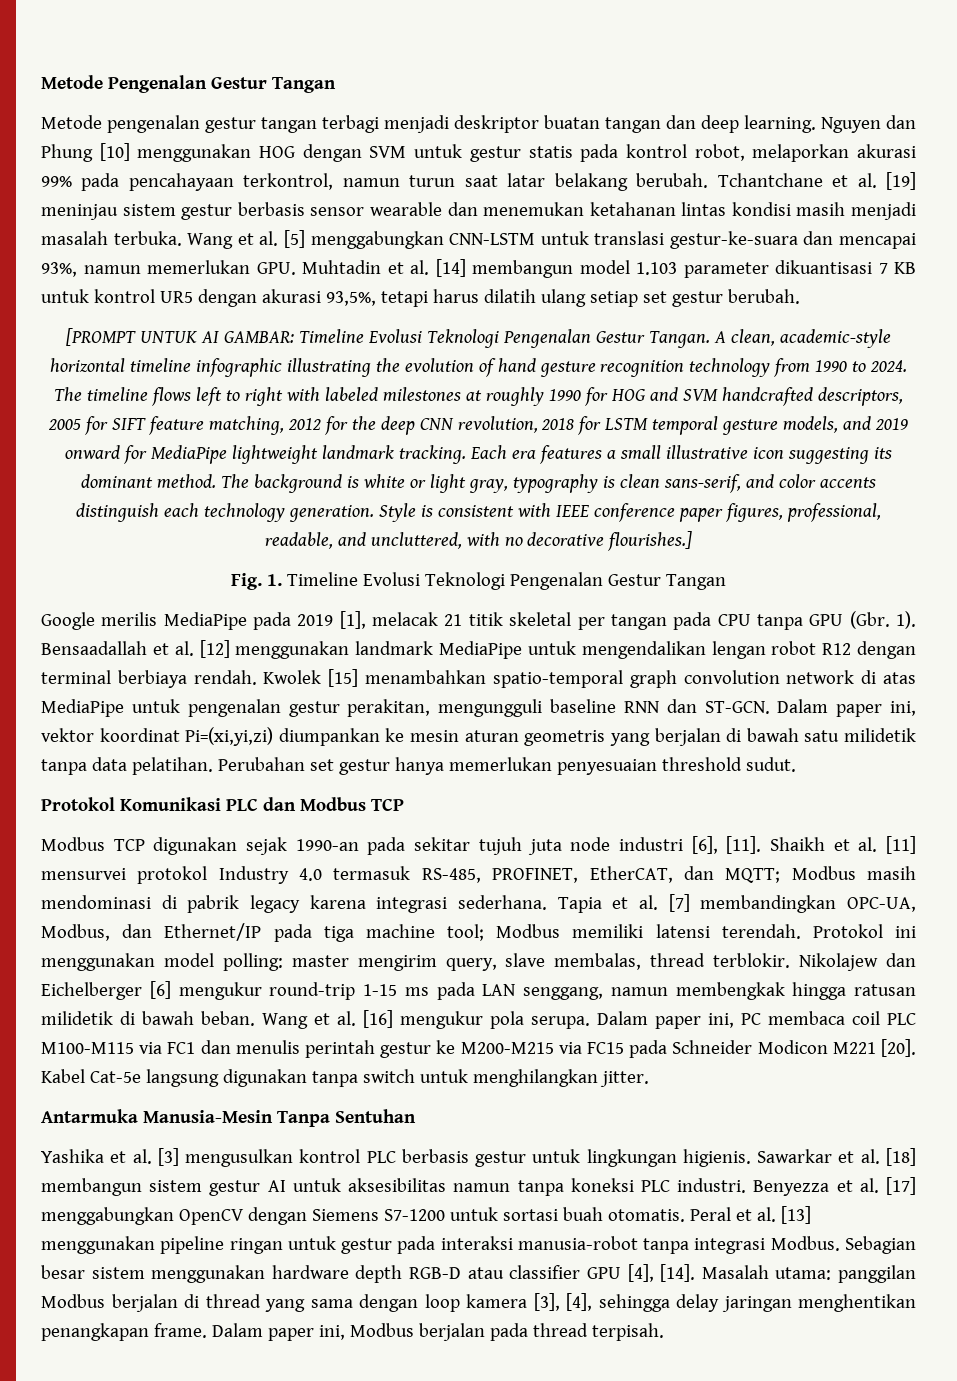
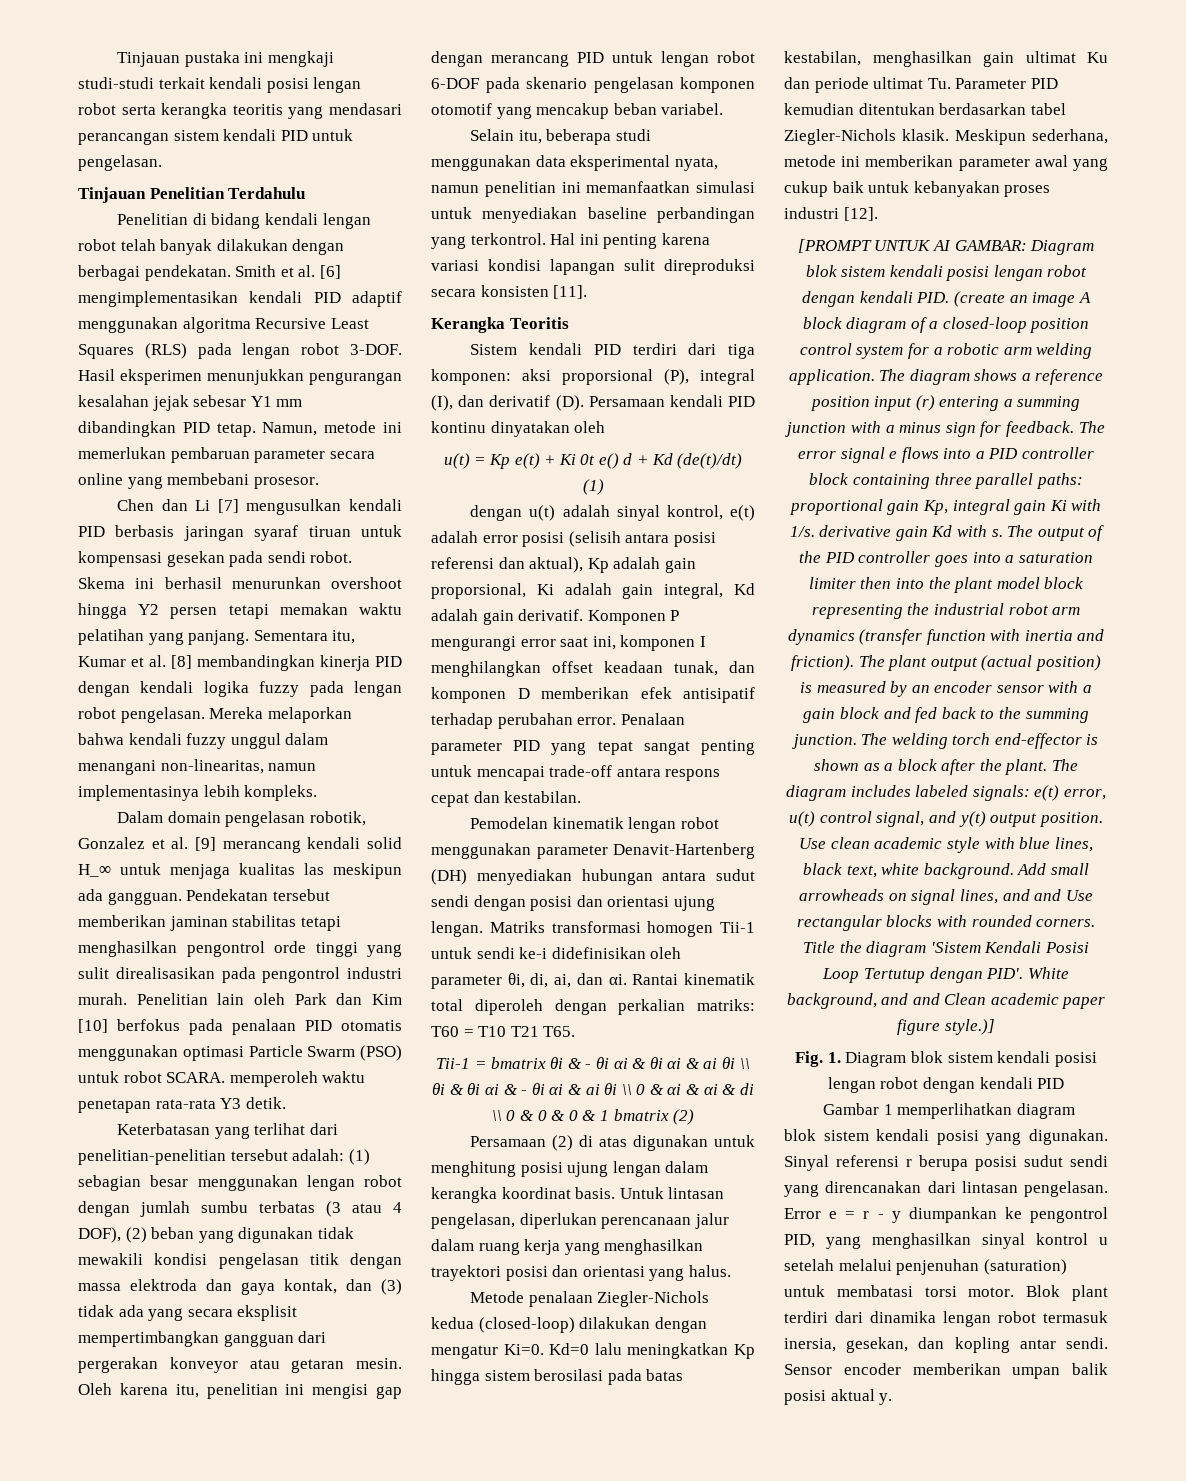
[41,75,336,93] [41,115,916,133] [41,143,917,162] [41,172,916,191] [41,202,917,220] [41,230,916,249] [41,259,916,278] [41,289,800,307] [66,328,891,348] [49,358,908,377] [54,387,903,406] [47,416,909,435] [65,445,892,464] [81,474,876,493] [76,503,881,522] [264,531,693,551] [231,572,726,590] [41,611,917,630] [41,640,917,659] [41,669,917,688] [41,699,917,717] [41,727,916,746] [41,757,796,775] [41,797,404,811] [41,836,916,855] [41,866,917,884] [41,894,916,913] [41,923,916,942] [41,953,916,971] [41,981,916,1000] [41,1010,916,1029] [41,1039,917,1058] [41,1069,649,1087] [41,1109,416,1127] [41,1148,916,1167] [41,1177,916,1196] [41,1206,811,1225] [41,1236,916,1254] [41,1264,916,1283] [41,1293,916,1312] [41,1323,664,1341] Metode Pengenalan Gestur Tangan // Metode pengenalan gestur tangan terbagi menjadi deskriptor buatan tangan dan deep learning. Nguyen dan Phung [10] menggunakan HOG dengan SVM untuk gestur statis pada kontrol robot, melaporkan akurasi 99% pada pencahayaan terkontrol, namun turun saat latar belakang berubah. Tchantchane et al. [19] meninjau sistem gestur berbasis sensor wearable dan menemukan ketahanan lintas kondisi masih menjadi masalah terbuka. Wang et al. [5] menggabungkan CNN-LSTM untuk translasi gestur-ke-suara dan mencapai 93%, namun memerlukan GPU. Muhtadin et al. [14] membangun model 1.103 parameter dikuantisasi 7 KB untuk kontrol UR5 dengan akurasi 93,5%, tetapi harus dilatih ulang setiap set gestur berubah. // [PROMPT UNTUK AI GAMBAR: Timeline Evolusi Teknologi Pengenalan Gestur Tangan. A clean, academic-style horizontal timeline infographic illustrating the evolution of hand gesture recognition technology from 1990 to 2024. The timeline flows left to right with labeled milestones at roughly 1990 for HOG and SVM handcrafted descriptors, 2005 for SIFT feature matching, 2012 for the deep CNN revolution, 2018 for LSTM temporal gesture models, and 2019 onward for MediaPipe lightweight landmark tracking. Each era features a small illustrative icon suggesting its dominant method. The background is white or light gray, typography is clean sans-serif, and color accents distinguish each technology generation. Style is consistent with IEEE conference paper figures, professional, readable, and uncluttered, with no decorative flourishes.] // Fig. 1. Timeline Evolusi Teknologi Pengenalan Gestur Tangan // Google merilis MediaPipe pada 2019 [1], melacak 21 titik skeletal per tangan pada CPU tanpa GPU (Gbr. 1). Bensaadallah et al. [12] menggunakan landmark MediaPipe untuk mengendalikan lengan robot R12 dengan terminal berbiaya rendah. Kwolek [15] menambahkan spatio-temporal graph convolution network di atas MediaPipe untuk pengenalan gestur perakitan, mengungguli baseline RNN dan ST-GCN. Dalam paper ini, vektor koordinat Pi=(xi,yi,zi) diumpankan ke mesin aturan geometris yang berjalan di bawah satu milidetik tanpa data pelatihan. Perubahan set gestur hanya memerlukan penyesuaian threshold sudut. // Protokol Komunikasi PLC dan Modbus TCP // Modbus TCP digunakan sejak 1990-an pada sekitar tujuh juta node industri [6], [11]. Shaikh et al. [11] mensurvei protokol Industry 4.0 termasuk RS-485, PROFINET, EtherCAT, dan MQTT; Modbus masih mendominasi di pabrik legacy karena integrasi sederhana. Tapia et al. [7] membandingkan OPC-UA, Modbus, dan Ethernet/IP pada tiga machine tool; Modbus memiliki latensi terendah. Protokol ini menggunakan model polling: master mengirim query, slave membalas, thread terblokir. Nikolajew dan Eichelberger [6] mengukur round-trip 1-15 ms pada LAN senggang, namun membengkak hingga ratusan milidetik di bawah beban. Wang et al. [16] mengukur pola serupa. Dalam paper ini, PC membaca coil PLC M100-M115 via FC1 dan menulis perintah gestur ke M200-M215 via FC15 pada Schneider Modicon M221 [20]. Kabel Cat-5e langsung digunakan tanpa switch untuk menghilangkan jitter. // Antarmuka Manusia-Mesin Tanpa Sentuhan // Yashika et al. [3] mengusulkan kontrol PLC berbasis gestur untuk lingkungan higienis. Sawarkar et al. [18] membangun sistem gestur AI untuk aksesibilitas namun tanpa koneksi PLC industri. Benyezza et al. [17] menggabungkan OpenCV dengan Siemens S7-1200 untuk sortasi buah otomatis. Peral et al. [13] menggunakan pipeline ringan untuk gestur pada interaksi manusia-robot tanpa integrasi Modbus. Sebagian besar sistem menggunakan hardware depth RGB-D atau classifier GPU [4], [14]. Masalah utama: panggilan Modbus berjalan di thread yang sama dengan loop kamera [3], [4], sehingga delay jaringan menghentikan penangkapan frame. Dalam paper ini, Modbus berjalan pada thread terpisah. -> [117,51,335,67] [78,77,362,93] [78,103,402,119] [78,129,354,145] [78,155,162,171] [78,187,306,203] [117,213,371,229] [78,239,345,255] [78,265,341,281] [78,291,402,307] [78,317,369,333] [78,343,402,359] [78,369,402,385] [78,395,303,411] [78,421,403,437] [78,447,375,463] [78,473,319,489] [117,499,403,515] [78,525,402,541] [78,551,353,567] [78,577,402,589] [78,603,402,619] [78,629,356,645] [78,655,402,671] [78,681,402,697] [78,707,352,723] [78,733,329,749] [78,759,317,775] [78,785,318,801] [117,811,367,827] [78,837,402,853] [78,863,402,879] [78,889,330,905] [78,915,341,931] [78,941,402,957] [78,967,402,983] [78,993,402,1005] [78,1019,402,1035] [78,1045,402,1061] [78,1071,366,1087] [78,1097,286,1113] [117,1123,339,1139] [78,1149,370,1165] [78,1175,402,1191] [78,1201,402,1217] [78,1227,354,1243] [78,1253,402,1269] [78,1279,402,1295] [78,1305,298,1321] [78,1331,327,1347] [78,1357,402,1373] [78,1383,402,1399] [431,51,755,67] [431,77,755,93] [431,103,724,119] [470,129,652,145] [431,155,718,171] [431,181,755,197] [431,207,755,223] [431,233,710,249] [431,259,755,275] [431,285,588,299] [431,317,569,333] [470,343,755,359] [431,369,755,385] [431,395,755,411] [431,421,606,437] [443,453,743,469] [582,479,604,495] [470,505,755,521] [431,531,716,547] [431,557,696,573] [431,583,755,599] [431,609,680,625] [431,635,706,651] [431,661,755,677] [431,687,755,703] [431,713,685,729] [431,740,755,755] [431,765,721,781] [431,791,582,807] [470,817,720,833] [431,843,755,859] [431,869,755,885] [431,895,715,911] [431,921,755,937] [431,947,682,959] [431,973,755,989] [431,999,755,1015] [431,1026,576,1037] [436,1057,750,1069] [432,1083,754,1095] [491,1109,695,1125] [470,1135,755,1151] [431,1161,709,1177] [431,1187,725,1203] [431,1213,729,1229] [431,1239,704,1255] [431,1265,731,1281] [470,1291,710,1307] [431,1317,707,1333] [431,1343,755,1359] [431,1369,684,1385] [784,51,1108,67] [784,77,1058,93] [784,103,1066,115] [784,129,1108,145] [784,155,1108,171] [784,181,1051,197] [784,207,878,221] [797,239,1095,255] [805,265,1088,281] [802,291,1091,307] [802,317,1090,333] [799,343,1093,359] [788,369,1104,385] [810,395,1081,411] [785,421,1105,437] [797,447,1095,463] [809,473,1083,489] [789,499,1102,515] [789,525,1105,541] [799,551,1093,567] [808,577,1084,593] [811,603,1081,619] [787,629,1105,645] [791,655,1101,671] [799,681,1093,697] [803,707,1089,723] [791,733,1099,749] [813,759,1079,775] [786,785,1106,801] [789,811,1103,827] [799,837,1093,853] [803,863,1089,879] [799,889,1093,905] [796,915,1096,931] [803,941,1089,957] [822,967,1069,983] [786,993,1106,1009] [897,1019,995,1035] [795,1051,1097,1067] [827,1077,1065,1093] [823,1103,1076,1119] [784,1129,1108,1145] [784,1155,1108,1171] [784,1181,1108,1197] [784,1207,1108,1223] [784,1233,1108,1249] [784,1259,1067,1275] [784,1285,1108,1301] [784,1311,1108,1327] [784,1337,1108,1353] [784,1363,1108,1379] [784,1389,893,1405] Tinjauan pustaka ini mengkaji studi-studi terkait kendali posisi lengan robot serta kerangka teoritis yang mendasari perancangan sistem kendali PID untuk pengelasan. // Tinjauan Penelitian Terdahulu // Penelitian di bidang kendali lengan robot telah banyak dilakukan dengan berbagai pendekatan. Smith et al. [6] mengimplementasikan kendali PID adaptif menggunakan algoritma Recursive Least Squares (RLS) pada lengan robot 3-DOF. Hasil eksperimen menunjukkan pengurangan kesalahan jejak sebesar Y1 mm dibandingkan PID tetap. Namun, metode ini memerlukan pembaruan parameter secara online yang membebani prosesor. // Chen dan Li [7] mengusulkan kendali PID berbasis jaringan syaraf tiruan untuk kompensasi gesekan pada sendi robot. Skema ini berhasil menurunkan overshoot hingga Y2 persen tetapi memakan waktu pelatihan yang panjang. Sementara itu, Kumar et al. [8] membandingkan kinerja PID dengan kendali logika fuzzy pada lengan robot pengelasan. Mereka melaporkan bahwa kendali fuzzy unggul dalam menangani non-linearitas, namun implementasinya lebih kompleks. // Dalam domain pengelasan robotik, Gonzalez et al. [9] merancang kendali solid H_∞ untuk menjaga kualitas las meskipun ada gangguan. Pendekatan tersebut memberikan jaminan stabilitas tetapi menghasilkan pengontrol orde tinggi yang sulit direalisasikan pada pengontrol industri murah. Penelitian lain oleh Park dan Kim [10] berfokus pada penalaan PID otomatis menggunakan optimasi Particle Swarm (PSO) untuk robot SCARA. memperoleh waktu penetapan rata-rata Y3 detik. // Keterbatasan yang terlihat dari penelitian-penelitian tersebut adalah: (1) sebagian besar menggunakan lengan robot dengan jumlah sumbu terbatas (3 atau 4 DOF), (2) beban yang digunakan tidak mewakili kondisi pengelasan titik dengan massa elektroda dan gaya kontak, dan (3) tidak ada yang secara eksplisit mempertimbangkan gangguan dari pergerakan konveyor atau getaran mesin. Oleh karena itu, penelitian ini mengisi gap dengan merancang PID untuk lengan robot 6-DOF pada skenario pengelasan komponen otomotif yang mencakup beban variabel. // Selain itu, beberapa studi menggunakan data eksperimental nyata, namun penelitian ini memanfaatkan simulasi untuk menyediakan baseline perbandingan yang terkontrol. Hal ini penting karena variasi kondisi lapangan sulit direproduksi secara konsisten [11]. // Kerangka Teoritis // Sistem kendali PID terdiri dari tiga komponen: aksi proporsional (P), integral (I), dan derivatif (D). Persamaan kendali PID kontinu dinyatakan oleh // u(t) = Kp e(t) + Ki 0t e() d + Kd (de(t)/dt) (1) // dengan u(t) adalah sinyal kontrol, e(t) adalah error posisi (selisih antara posisi referensi dan aktual), Kp adalah gain proporsional, Ki adalah gain integral, Kd adalah gain derivatif. Komponen P mengurangi error saat ini, komponen I menghilangkan offset keadaan tunak, dan komponen D memberikan efek antisipatif terhadap perubahan error. Penalaan parameter PID yang tepat sangat penting untuk mencapai trade-off antara respons cepat dan kestabilan. // Pemodelan kinematik lengan robot menggunakan parameter Denavit-Hartenberg (DH) menyediakan hubungan antara sudut sendi dengan posisi dan orientasi ujung lengan. Matriks transformasi homogen Tii-1 untuk sendi ke-i didefinisikan oleh parameter θi, di, ai, dan αi. Rantai kinematik total diperoleh dengan perkalian matriks: T60 = T10 T21 T65. // Tii-1 = bmatrix θi & - θi αi & θi αi & ai θi \\ θi & θi αi & - θi αi & ai θi \\ 0 & αi & αi & di \\ 0 & 0 & 0 & 1 bmatrix (2) // Persamaan (2) di atas digunakan untuk menghitung posisi ujung lengan dalam kerangka koordinat basis. Untuk lintasan pengelasan, diperlukan perencanaan jalur dalam ruang kerja yang menghasilkan trayektori posisi dan orientasi yang halus. // Metode penalaan Ziegler-Nichols kedua (closed-loop) dilakukan dengan mengatur Ki=0. Kd=0 lalu meningkatkan Kp hingga sistem berosilasi pada batas kestabilan, menghasilkan gain ultimat Ku dan periode ultimat Tu. Parameter PID kemudian ditentukan berdasarkan tabel Ziegler-Nichols klasik. Meskipun sederhana, metode ini memberikan parameter awal yang cukup baik untuk kebanyakan proses industri [12]. // [PROMPT UNTUK AI GAMBAR: Diagram blok sistem kendali posisi lengan robot dengan kendali PID. (create an image A block diagram of a closed-loop position control system for a robotic arm welding application. The diagram shows a reference position input (r) entering a summing junction with a minus sign for feedback. The error signal e flows into a PID controller block containing three parallel paths: proportional gain Kp, integral gain Ki with 1/s. derivative gain Kd with s. The output of the PID controller goes into a saturation limiter then into the plant model block representing the industrial robot arm dynamics (transfer function with inertia and friction). The plant output (actual position) is measured by an encoder sensor with a gain block and fed back to the summing junction. The welding torch end-effector is shown as a block after the plant. The diagram includes labeled signals: e(t) error, u(t) control signal, and y(t) output position. Use clean academic style with blue lines, black text, white background. Add small arrowheads on signal lines, and and Use rectangular blocks with rounded corners. Title the diagram 'Sistem Kendali Posisi Loop Tertutup dengan PID'. White background, and and Clean academic paper figure style.)] // Fig. 1. Diagram blok sistem kendali posisi lengan robot dengan kendali PID // Gambar 1 memperlihatkan diagram blok sistem kendali posisi yang digunakan. Sinyal referensi r berupa posisi sudut sendi yang direncanakan dari lintasan pengelasan. Error e = r - y diumpankan ke pengontrol PID, yang menghasilkan sinyal kontrol u setelah melalui penjenuhan (saturation) untuk membatasi torsi motor. Blok plant terdiri dari dinamika lengan robot termasuk inersia, gesekan, dan kopling antar sendi. Sensor encoder memberikan umpan balik posisi aktual y.

